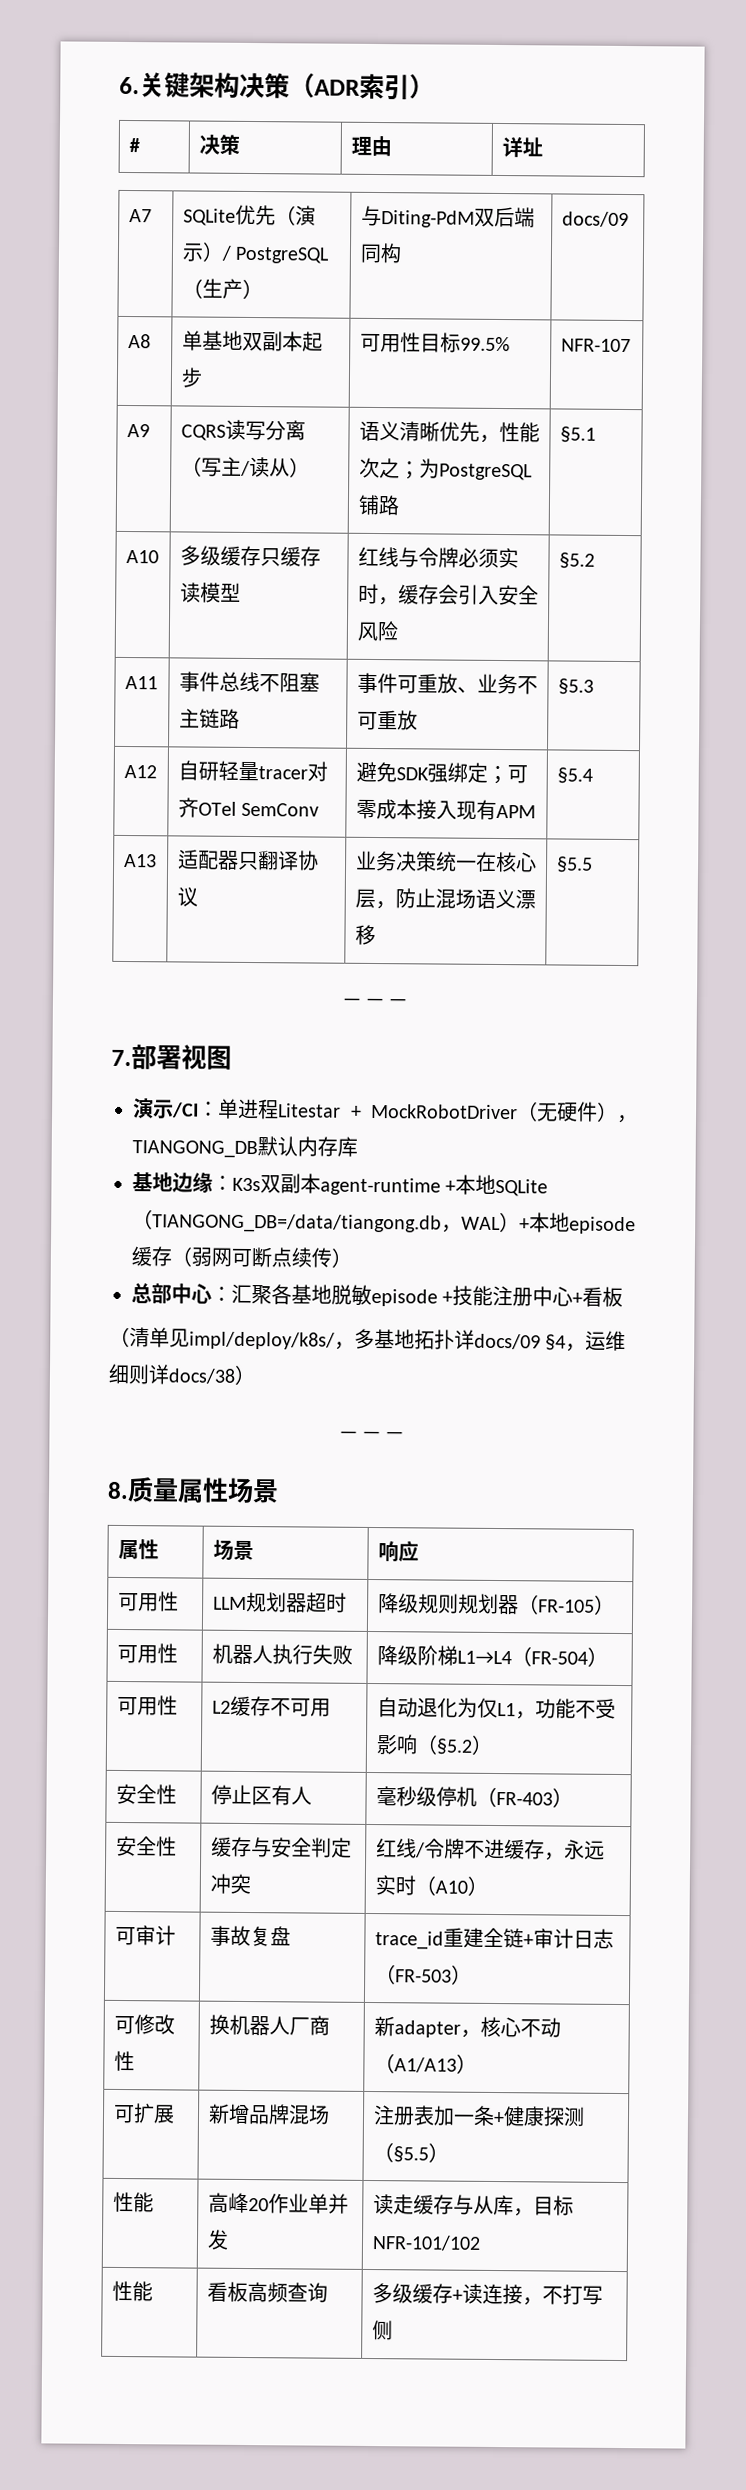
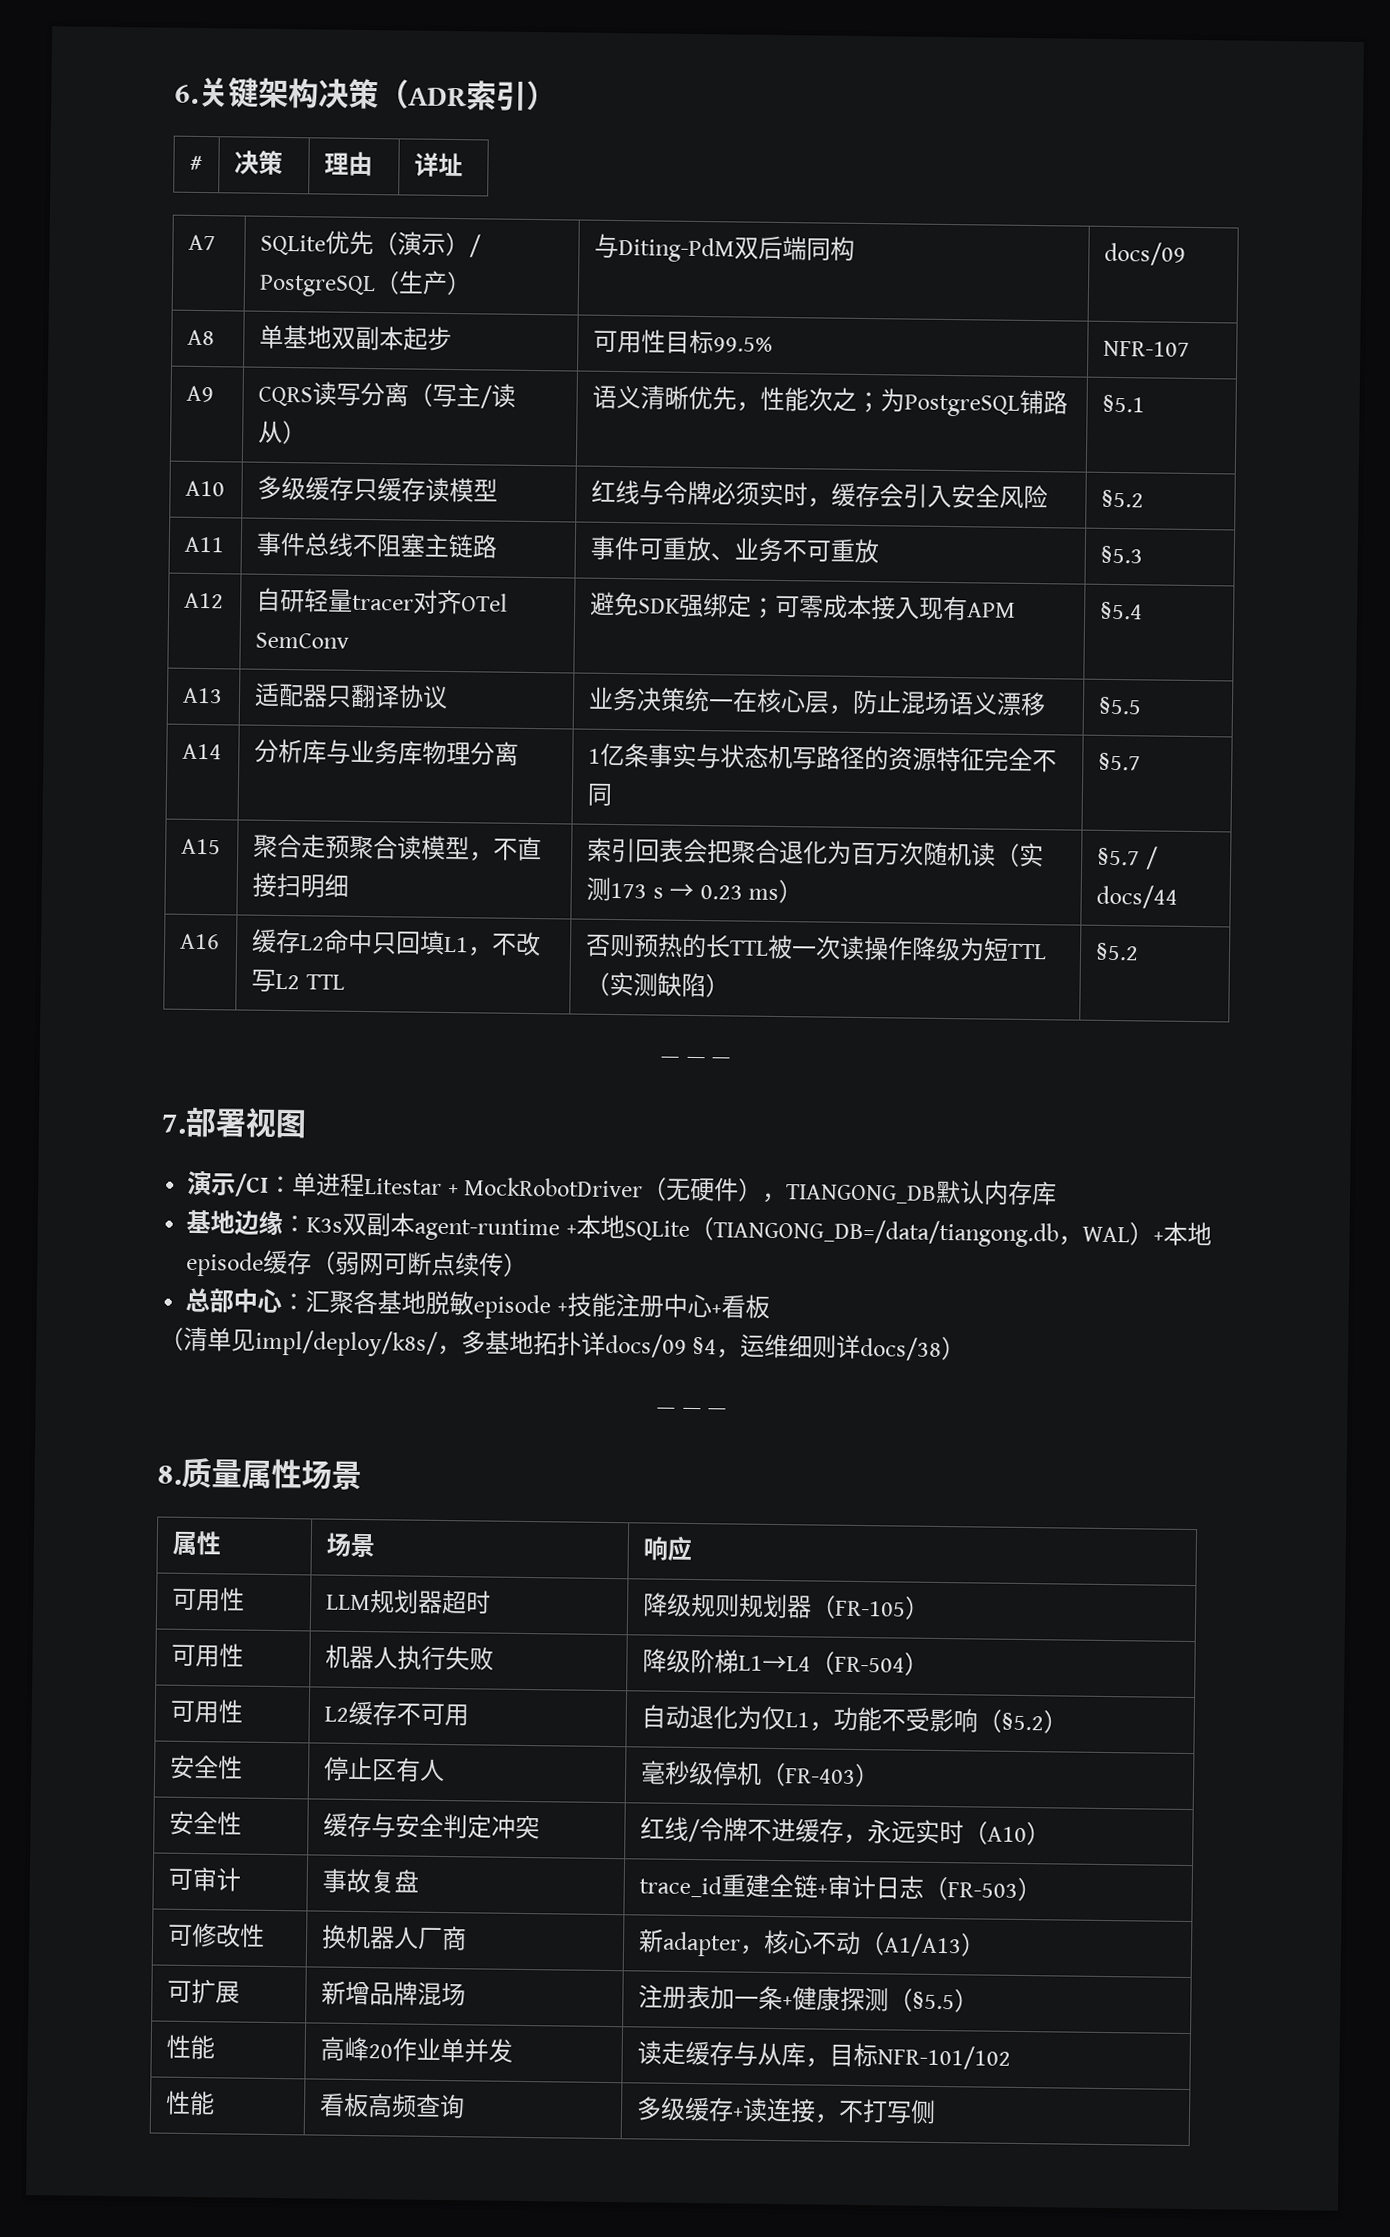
(593, 864) none -> [182,743,223,760] [254,738,520,766] [588,742,1058,773] [587,783,614,806] [1098,752,1142,771] [181,838,222,855] [253,833,543,862] [252,872,350,898] [587,837,1045,868] [586,876,804,904] [1097,846,1158,870] [1096,884,1179,909] [180,933,221,950] [251,928,542,957] [251,969,345,992] [585,932,1048,962] [585,971,731,998] [1095,942,1140,961] // A14 | 分析库与业务库物理分离 | 1亿条事实与状态机写路径的资源特征完全不同 | §5.7 // A15 | 聚合走预聚合读模型，不直接扫明细 | 索引回表会把聚合退化为百万次随机读（实测173 s → 0.23 ms） | §5.7 / docs/44 // A16 | 缓存L2命中只回填L1，不改写L2 TTL | 否则预热的长TTL被一次读操作降级为短TTL（实测缺陷） | §5.2

